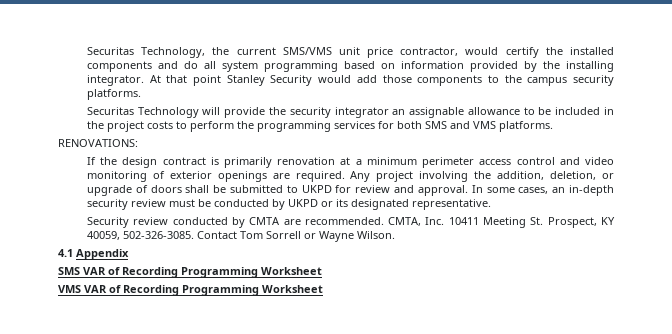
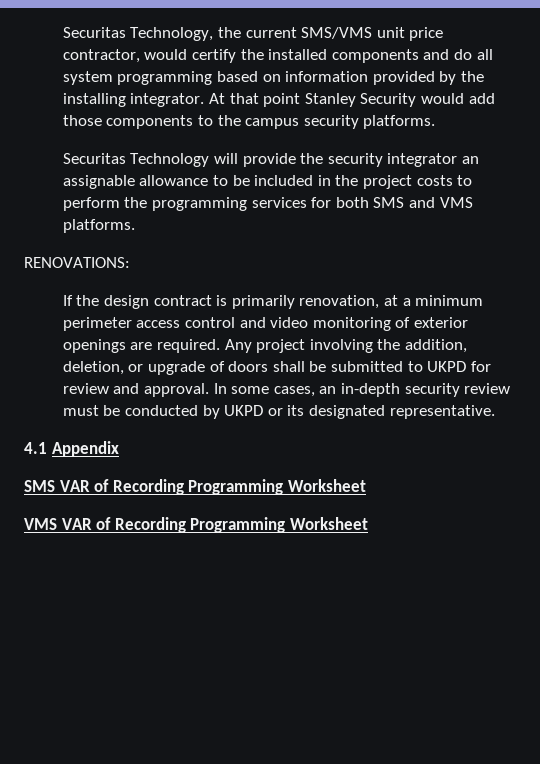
[277,157,336,165] renovation -> [299,295,380,309] renovation,
[86,217,615,228] [86,231,395,242] // Security review conducted by CMTA are recommended. CMTA, Inc. 10411 Meeting St. Prospect, KY 40059, 502-326-3085. Contact Tom Sorrell or Wayne Wilson. -> (495, 412) none

